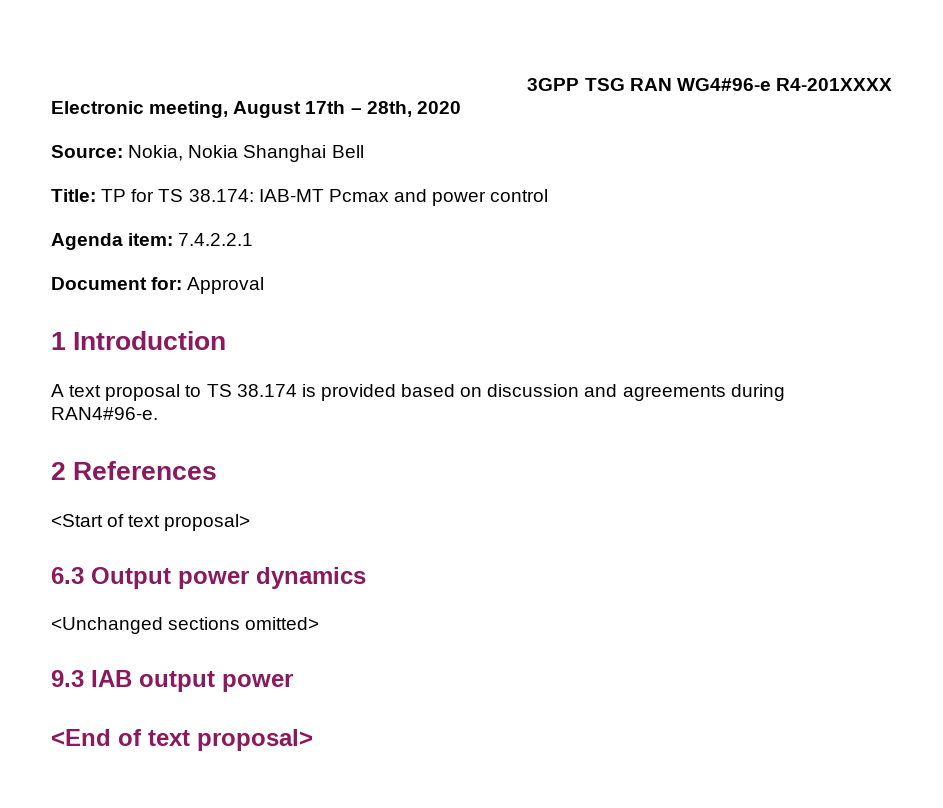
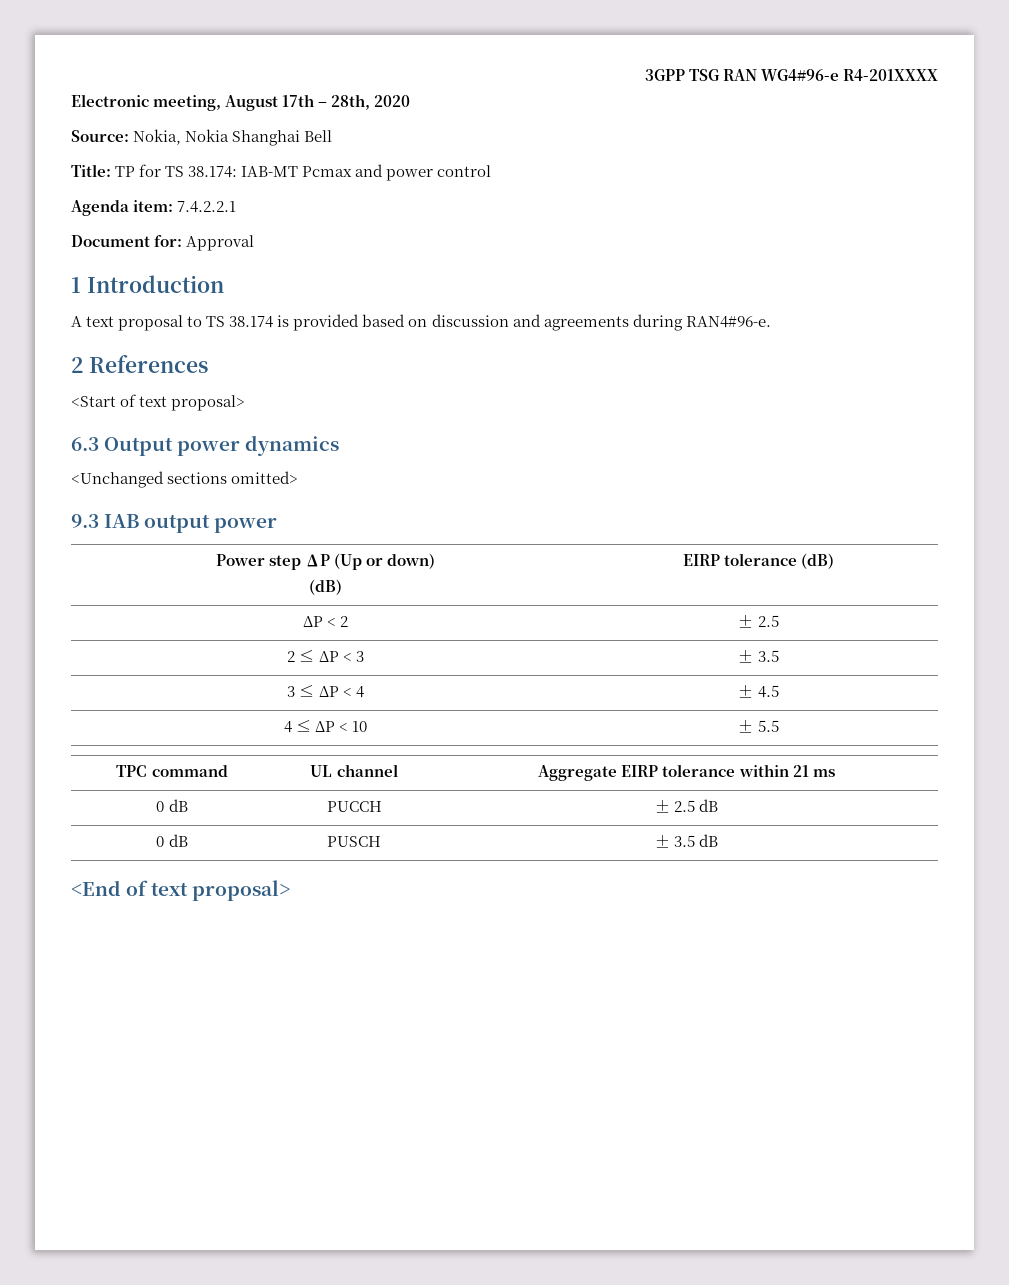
(293, 683) none -> [215,553,436,570] [309,579,342,595] [682,553,835,569] [302,616,349,627] [738,615,779,628] [287,650,364,662] [738,650,779,663] [287,685,364,698] [738,685,779,698] [283,720,368,733] [738,720,779,733] [116,765,228,777] [310,764,398,777] [538,764,835,781] [156,799,188,812] [326,801,382,812] [654,799,719,813] [156,834,188,847] [327,836,381,847] [654,834,719,848] // Power step ∆P (Up or down) // (dB) | EIRP tolerance (dB) // ΔP < 2 | ± 2.5 // 2 ≤ ΔP < 3 | ± 3.5 // 3 ≤ ΔP < 4 | ± 4.5 // 4 ≤ ΔP < 10 | ± 5.5 // TPC command | UL channel | Aggregate EIRP tolerance within 21 ms // 0 dB | PUCCH | ± 2.5 dB // 0 dB | PUSCH | ± 3.5 dB

